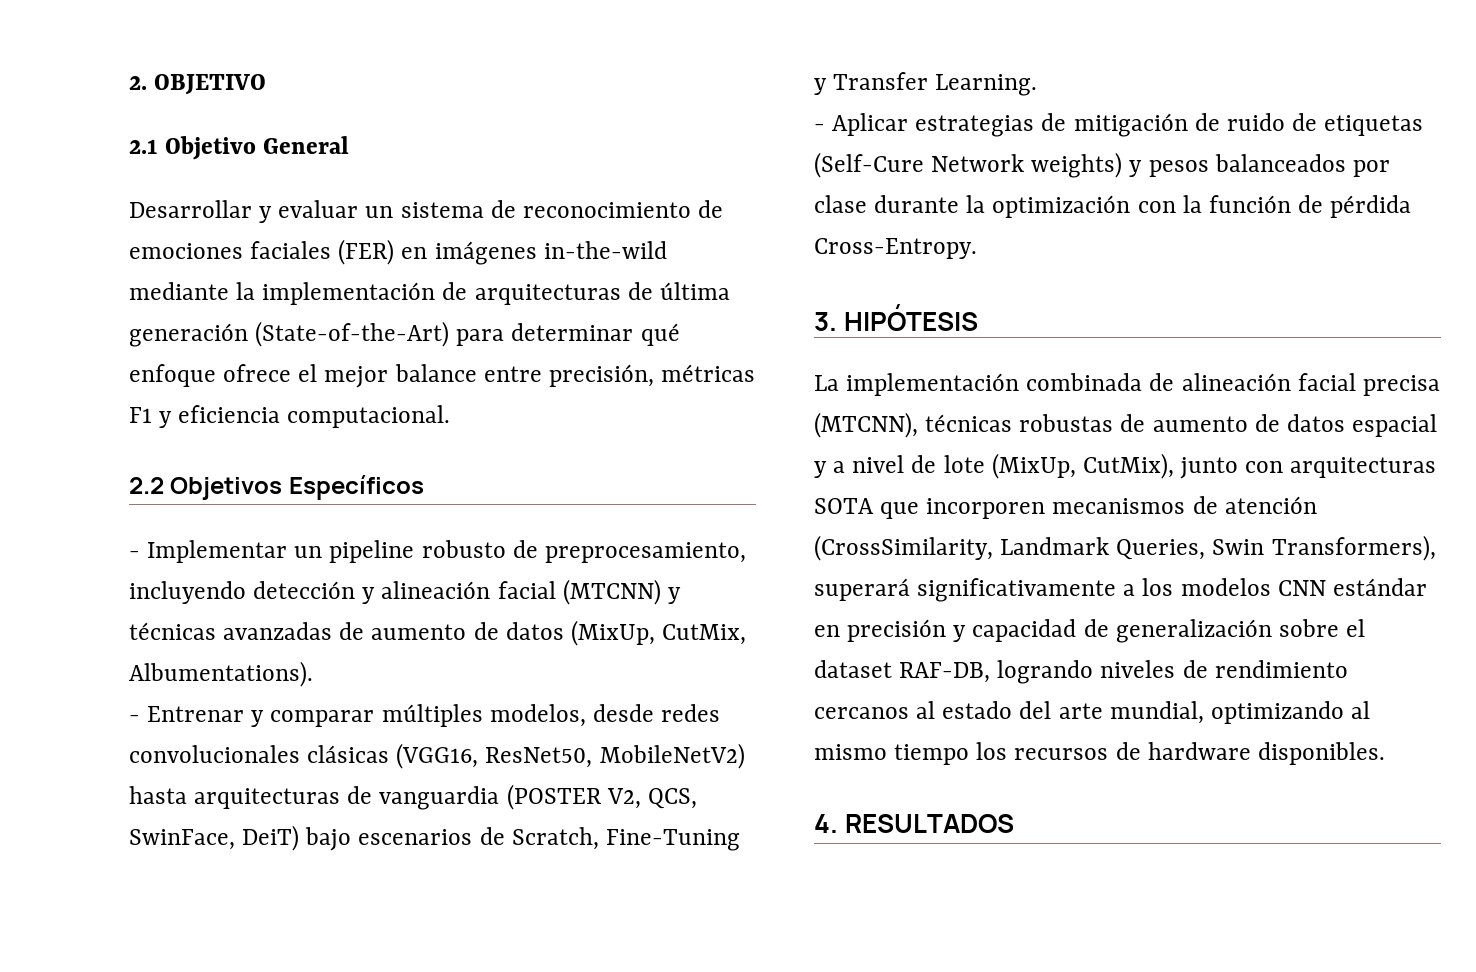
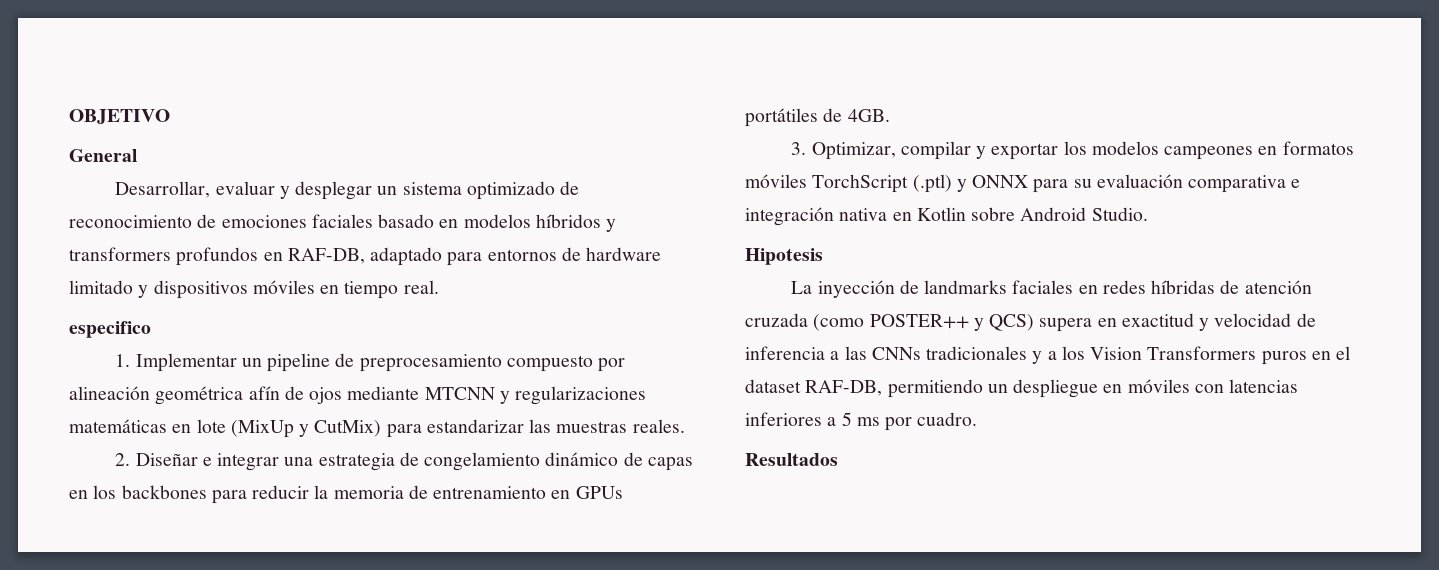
[129,76,147,90] 2. -> (69, 116) none
[129,136,257,160] 2.1 Objetivo -> (170, 116) none
[129,200,359,223] Desarrollar y evaluar -> [115,181,373,200] Desarrollar, evaluar y desplegar
(484, 210) none -> [466,181,555,200] optimizado
[338,239,667,265] [129,282,730,305] [129,321,680,347] [129,364,756,388] [129,405,451,428] [129,475,424,500] [129,540,746,563] [129,579,681,605] [129,620,747,646] [129,661,313,687] [129,704,721,727] [129,743,745,769] [129,784,697,810] [129,825,740,851] [814,72,1038,96] [814,113,1424,137] [814,152,1390,178] [814,195,1412,218] [814,238,977,259] [814,304,979,331] [814,373,1440,396] [814,412,1438,438] [814,453,1437,479] [814,496,1317,519] [814,535,1436,561] [814,578,1427,602] [814,619,1366,643] [814,660,1348,684] [814,701,1371,724] [814,742,1385,765] [814,814,1015,833] (FER) en imágenes in-the-wild mediante la implementación de arquitecturas de última generación (State-of-the-Art) para determinar qué enfoque ofrece el mejor balance entre precisión, métricas F1 y eficiencia computacional. // 2.2 Objetivos Específicos // - Implementar un pipeline robusto de preprocesamiento, incluyendo detección y alineación facial (MTCNN) y técnicas avanzadas de aumento de datos (MixUp, CutMix, Albumentations). // - Entrenar y comparar múltiples modelos, desde redes convolucionales clásicas (VGG16, ResNet50, MobileNetV2) hasta arquitecturas de vanguardia (POSTER V2, QCS, SwinFace, DeiT) bajo escenarios de Scratch, Fine-Tuning y Transfer Learning. // - Aplicar estrategias de mitigación de ruido de etiquetas (Self-Cure Network weights) y pesos balanceados por clase durante la optimización con la función de pérdida Cross-Entropy. // 3. HIPÓTESIS // La implementación combinada de alineación facial precisa (MTCNN), técnicas robustas de aumento de datos espacial y a nivel de lote (MixUp, CutMix), junto con arquitecturas SOTA que incorporen mecanismos de atención (CrossSimilarity, Landmark Queries, Swin Transformers), superará significativamente a los modelos CNN estándar en precisión y capacidad de generalización sobre el dataset RAF-DB, logrando niveles de rendimiento cercanos al estado del arte mundial, optimizando al mismo tiempo los recursos de hardware disponibles. // 4. RESULTADOS -> [378,214,617,232] [69,247,662,266] [69,280,439,299] [69,321,151,338] [115,353,626,372] [69,386,647,405] [69,419,685,438] [115,452,693,471] [69,485,623,504] [745,108,890,127] [791,141,1354,160] [745,174,1301,193] [745,207,1148,226] [745,248,823,265] [791,280,1312,298] [745,313,1316,332] [745,346,1351,365] [745,379,1299,398] [745,412,978,431] [745,453,838,466] basado en modelos híbridos y transformers profundos en RAF-DB, adaptado para entornos de hardware limitado y dispositivos móviles en tiempo real. // especifico // 1. Implementar un pipeline de preprocesamiento compuesto por alineación geométrica afín de ojos mediante MTCNN y regularizaciones matemáticas en lote (MixUp y CutMix) para estandarizar las muestras reales. // 2. Diseñar e integrar una estrategia de congelamiento dinámico de capas en los backbones para reducir la memoria de entrenamiento en GPUs portátiles de 4GB. // 3. Optimizar, compilar y exportar los modelos campeones en formatos móviles TorchScript (.ptl) y ONNX para su evaluación comparativa e integración nativa en Kotlin sobre Android Studio. // Hipotesis // La inyección de landmarks faciales en redes híbridas de atención cruzada (como POSTER++ y QCS) supera en exactitud y velocidad de inferencia a las CNNs tradicionales y a los Vision Transformers puros en el dataset RAF-DB, permitiendo un despliegue en móviles con latencias inferiores a 5 ms por cuadro. // Resultados

